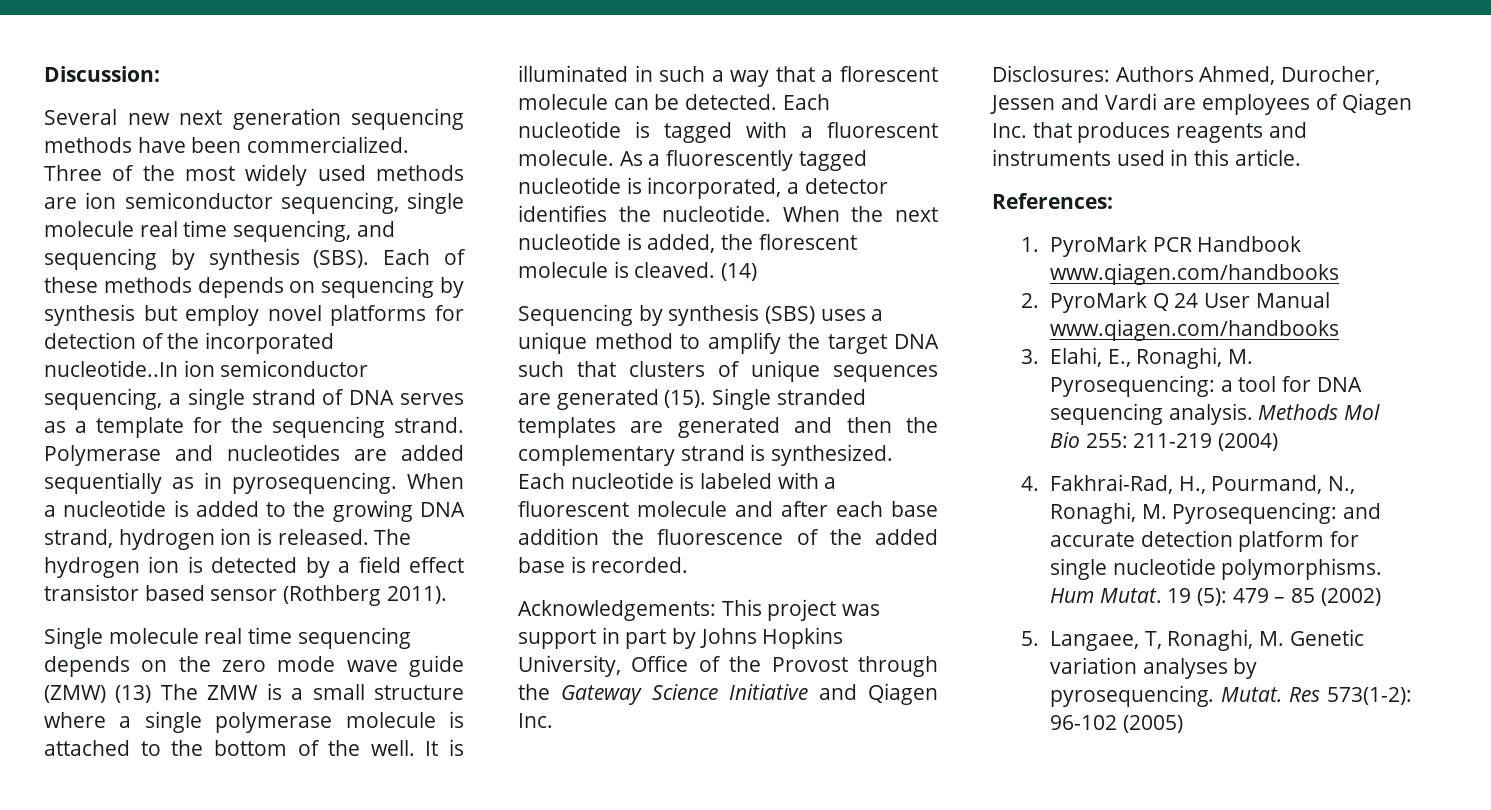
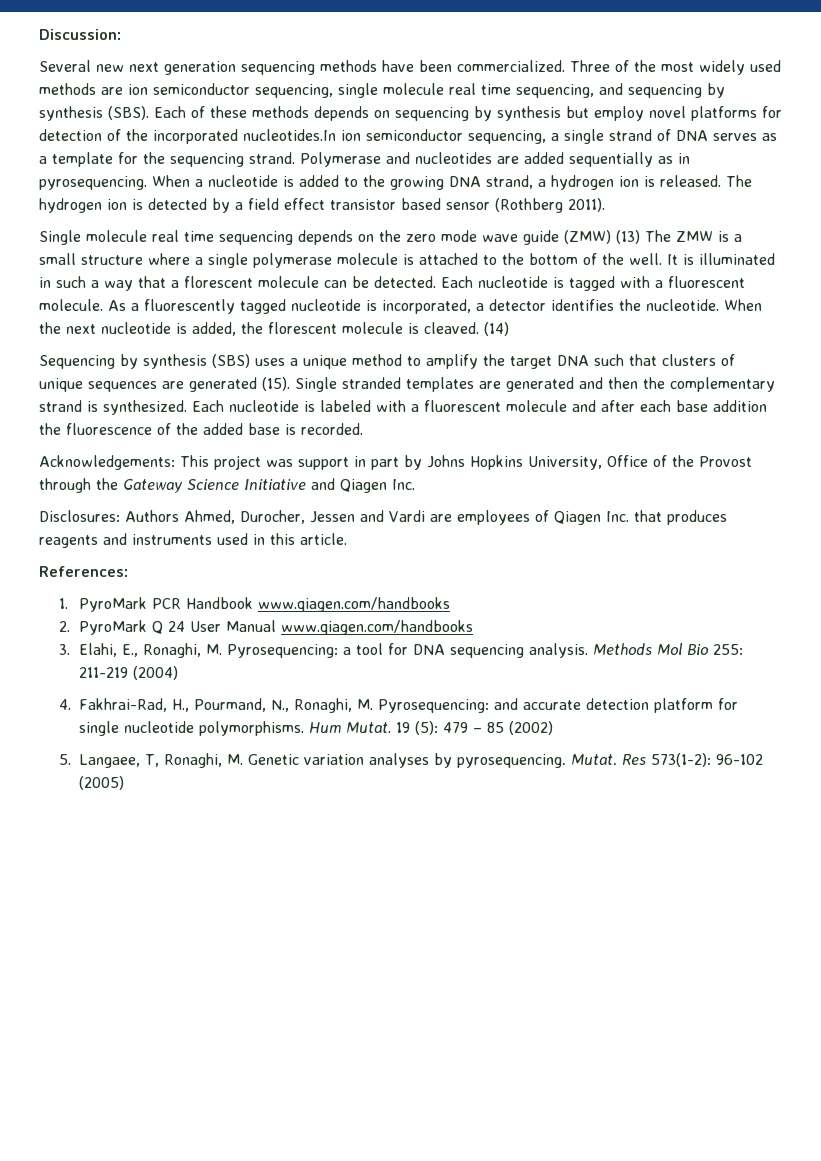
[44,360,178,377] nucleotide..In -> [243,129,336,141] nucleotides.In
(113, 538) none -> [538,179,546,187] a

